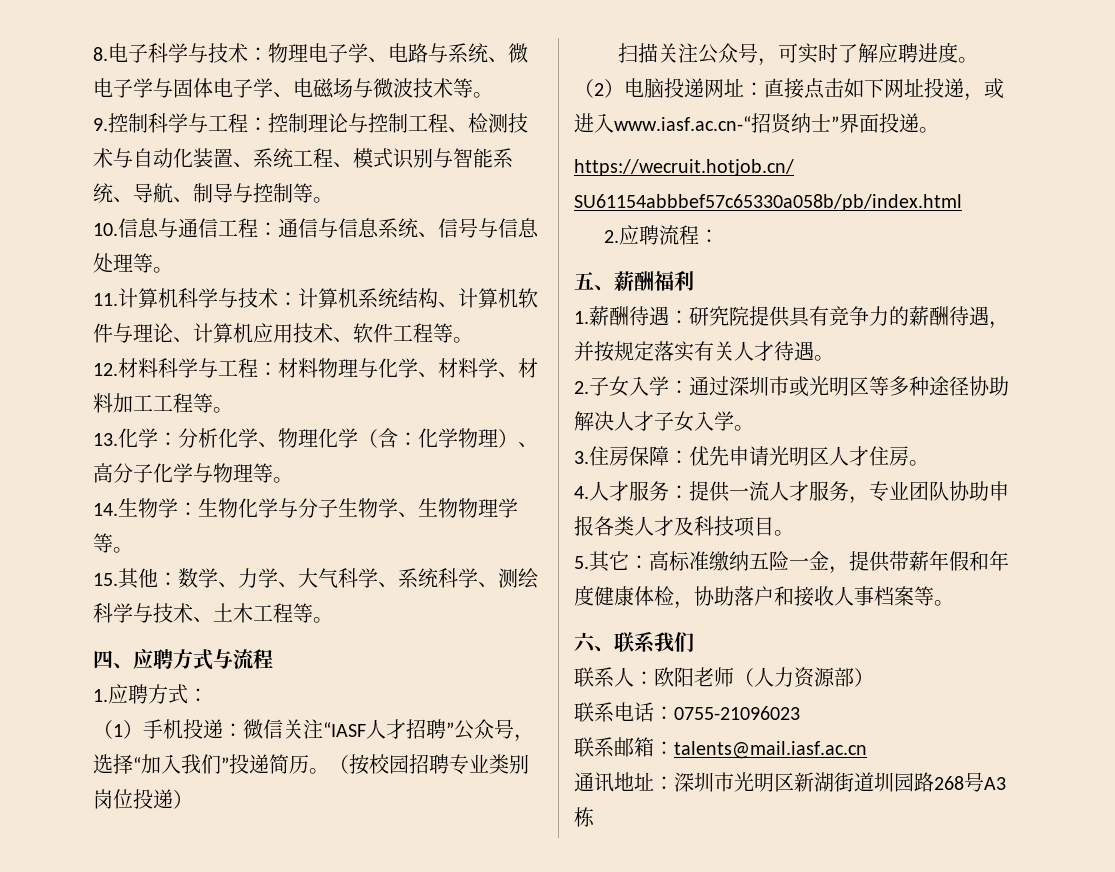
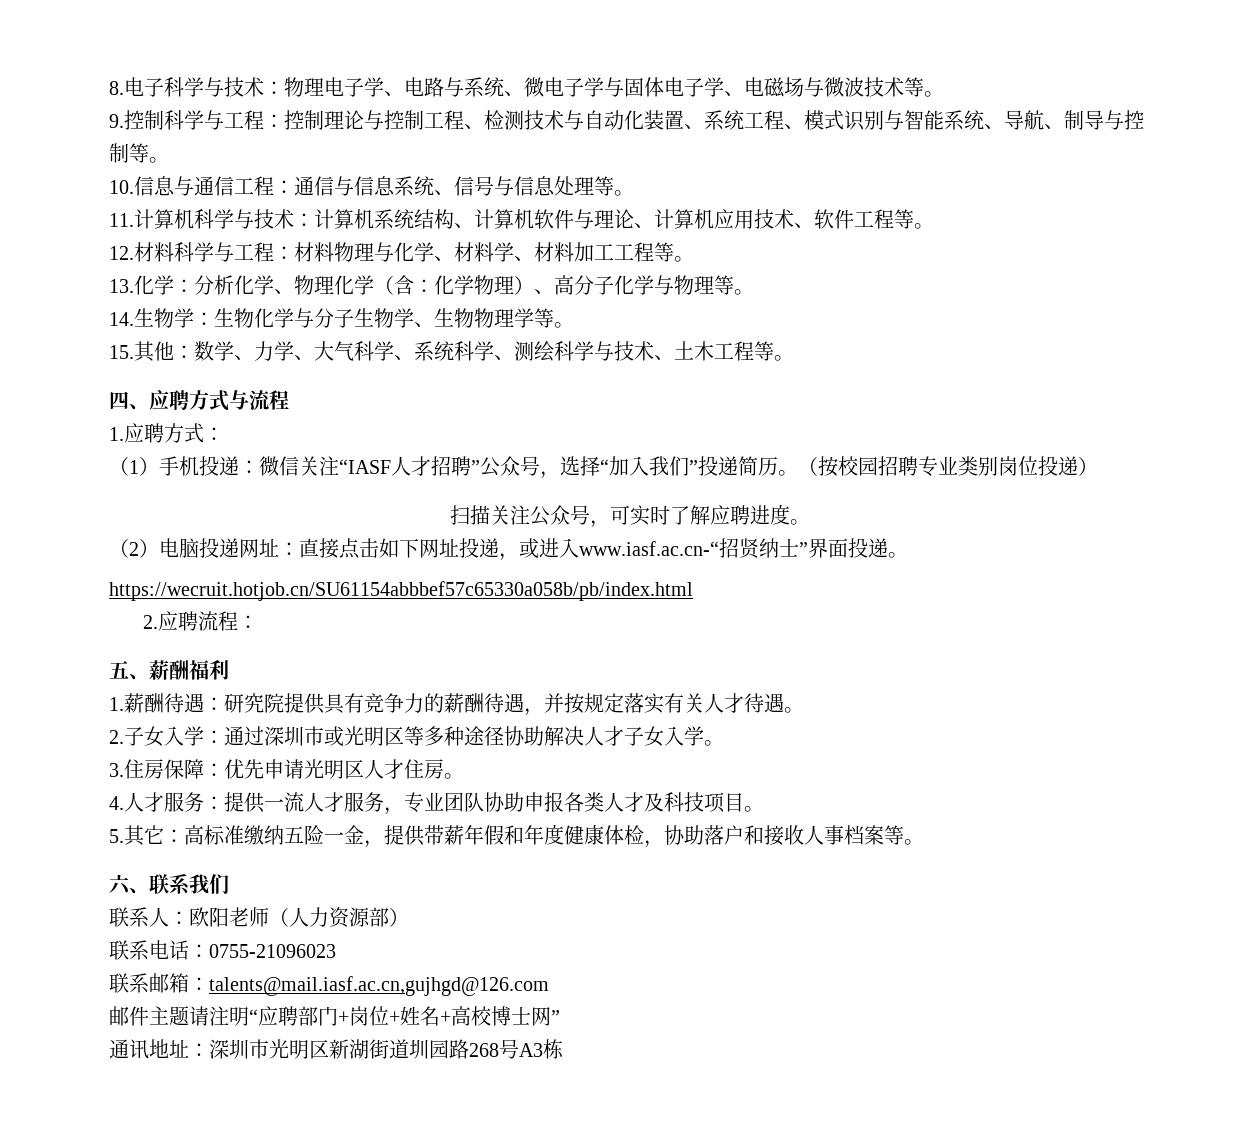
[674,741,867,759] talents@mail.iasf.ac.cn -> [209,976,549,996] [109,1006,560,1026] talents@mail.iasf.ac.cn,gujhgd@126.com // 邮件主题请注明“应聘部门+岗位+姓名+高校博士网”

